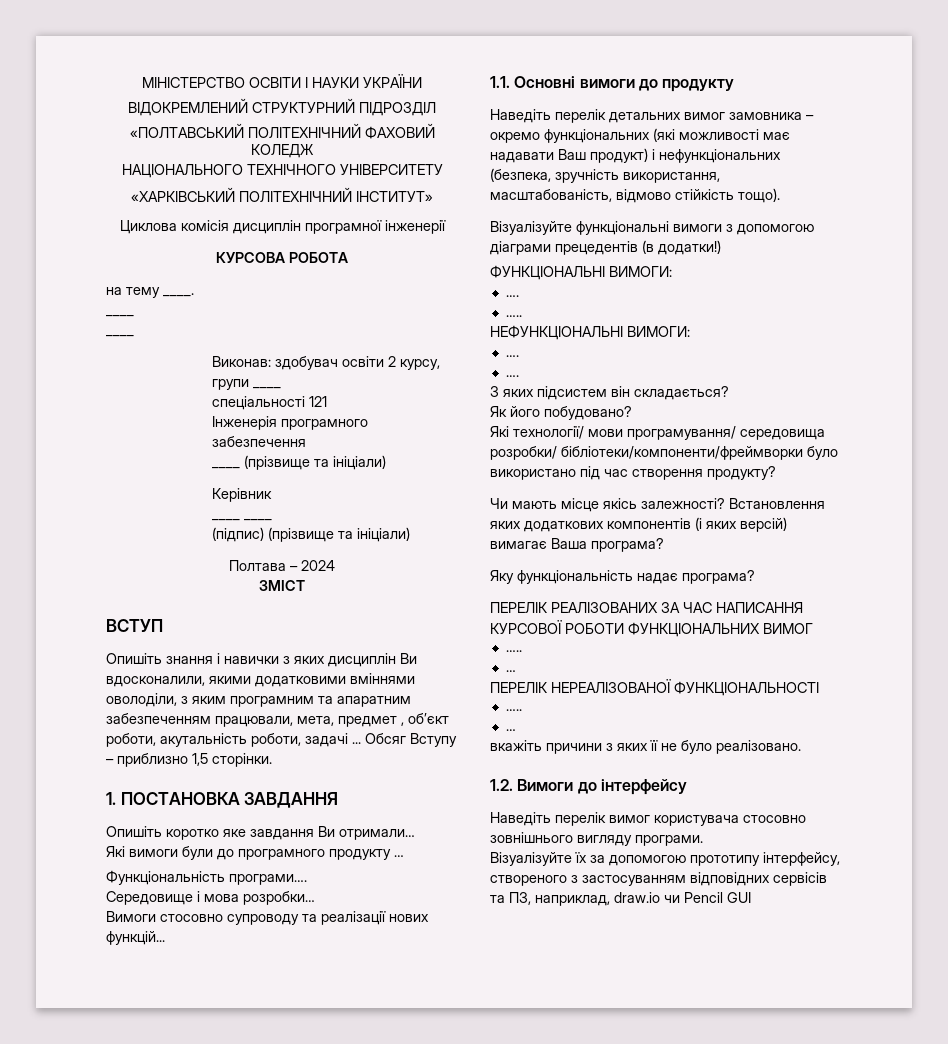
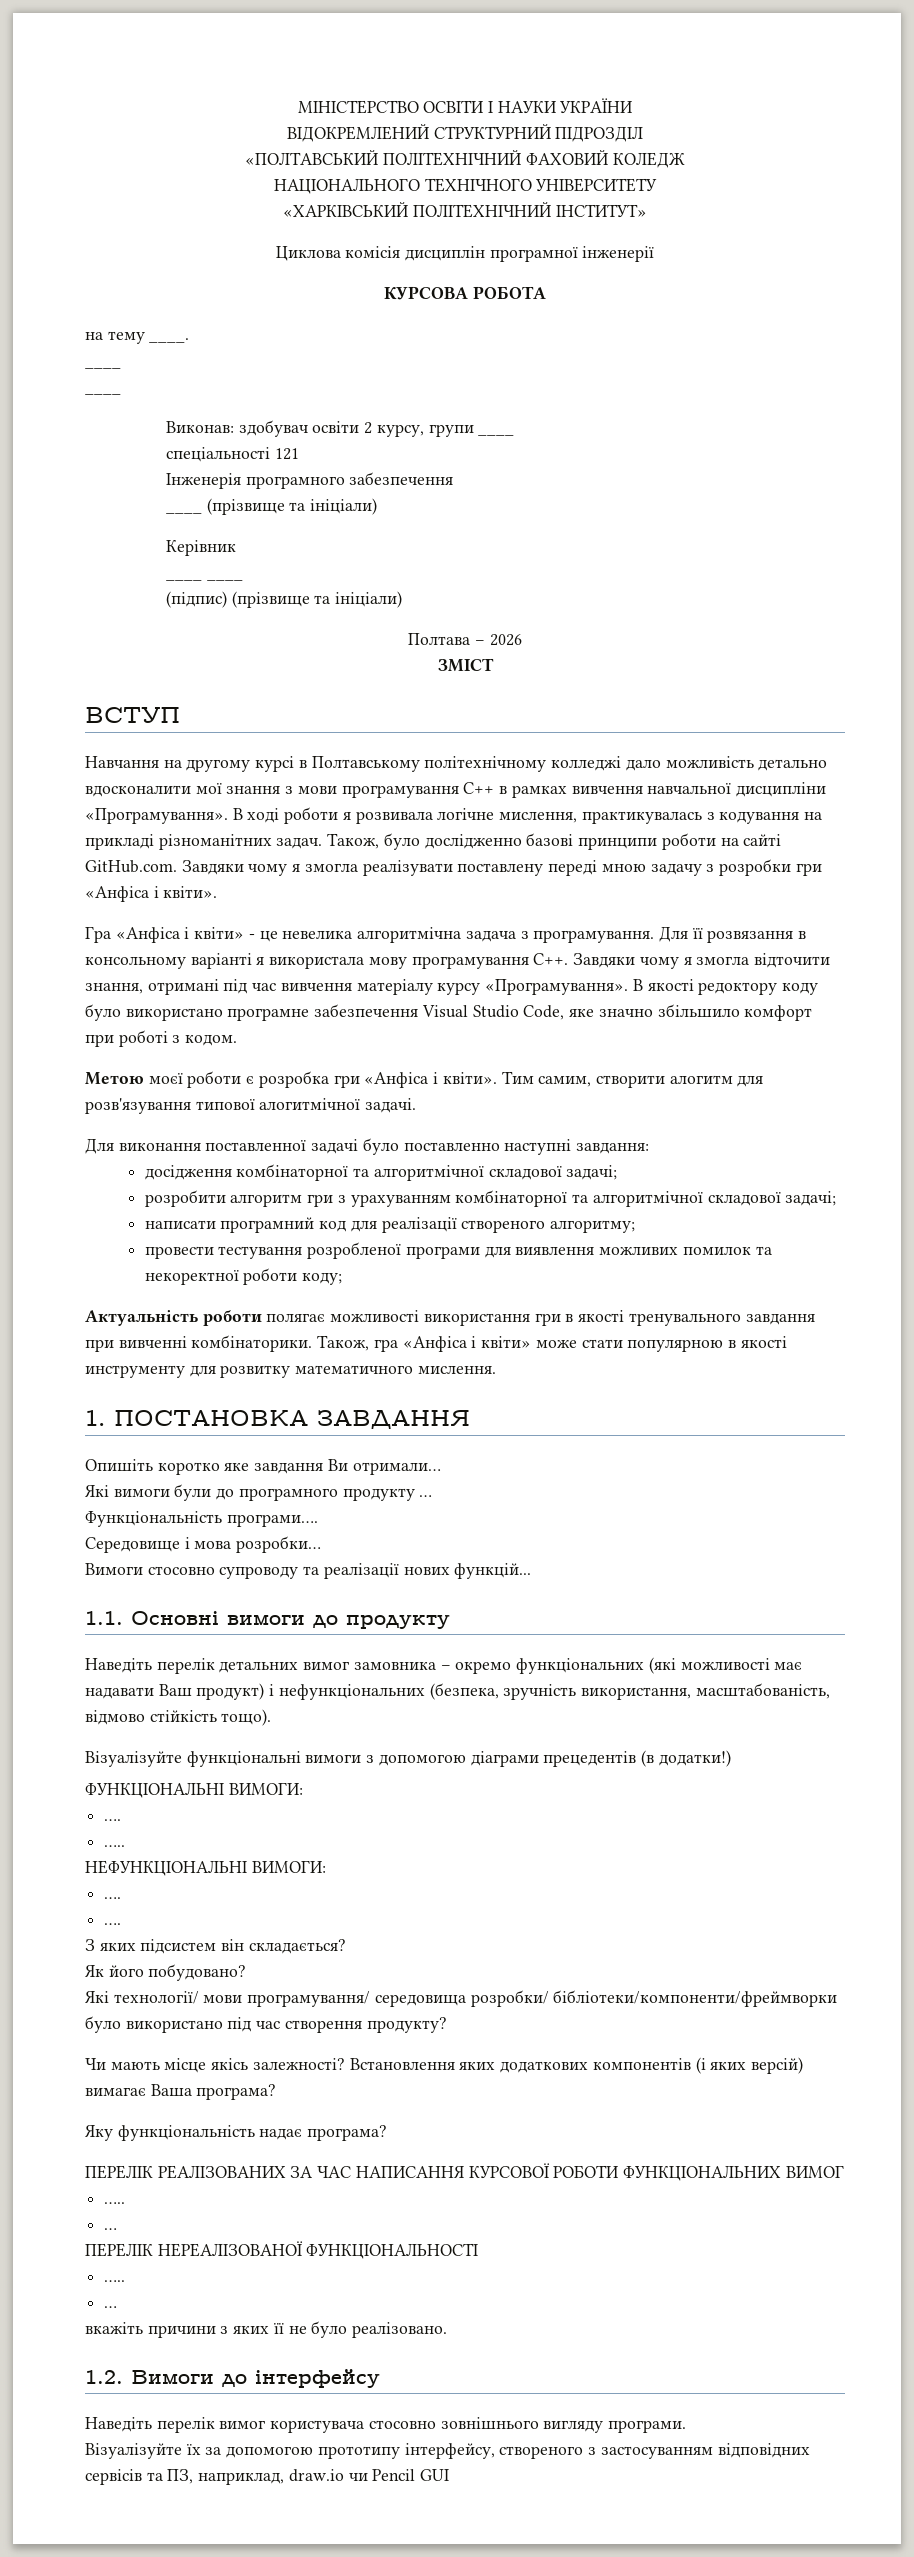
[301,560,335,571] 2024 -> [489,634,522,646] 2026
[106,653,417,667] [106,673,415,687] [106,693,411,707] [106,713,449,727] [106,733,457,747] [106,753,272,767] Опишіть знання і навички з яких дисциплін Ви вдосконалили, якими додатковими вміннями оволоділи, з яким програмним та апаратним забезпеченням працювали, мета, предмет , об’єкт роботи, акутальність роботи, задачі ... Обсяг Вступу – приблизно 1,5 сторінки. -> [85,756,828,772] [85,782,826,798] [85,807,822,824] [85,833,782,850] [85,859,822,876] [85,886,218,902] [85,926,807,943] [85,953,830,969] [85,979,818,995] [85,1004,813,1021] [85,1030,238,1047] [85,1071,764,1088] [85,1098,417,1114] [85,1138,650,1155] [144,1164,618,1181] [144,1190,837,1207] [144,1217,636,1233] [144,1242,772,1259] [144,1268,343,1285] [85,1310,815,1326] [85,1335,787,1352] [85,1365,496,1378] Навчання на другому курсі в Полтавському політехнічному колледжі дало можливість детально вдосконалити мої знання з мови програмування С++ в рамках вивчення навчальної дисципліни «Програмування». В ході роботи я розвивала логічне мислення, практикувалась з кодування на прикладі різноманітних задач. Також, було дослідженно базові принципи роботи на сайті GitHub.com. Завдяки чому я змогла реалізувати поставлену переді мною задачу з розробки гри «Анфіса і квіти». // Гра «Анфіса і квіти» - це невелика алгоритмічна задача з програмування. Для її розвязання в консольному варіанті я використала мову програмування С++. Завдяки чому я змогла відточити знання, отримані під час вивчення матеріалу курсу «Програмування». В якості редоктору коду було використано програмне забезпечення Visual Studio Code, яке значно збільшило комфорт при роботі з кодом. // Метою моєї роботи є розробка гри «Анфіса і квіти». Тим самим, створити алогитм для розв'язування типової алогитмічної задачі. // Для виконання поставленної задачі було поставленно наступні завдання: // досідження комбінаторної та алгоритмічної складової задачі; // розробити алгоритм гри з урахуванням комбінаторної та алгоритмічної складової задачі; // написати програмний код для реалізації створеного алгоритму; // провести тестування розробленої програми для виявлення можливих помилок та некоректної роботи коду; // Актуальність роботи полягає можливості використання гри в якості тренувального завдання при вивченні комбінаторики. Також, гра «Анфіса і квіти» може стати популярною в якості инструменту для розвитку математичного мислення.

